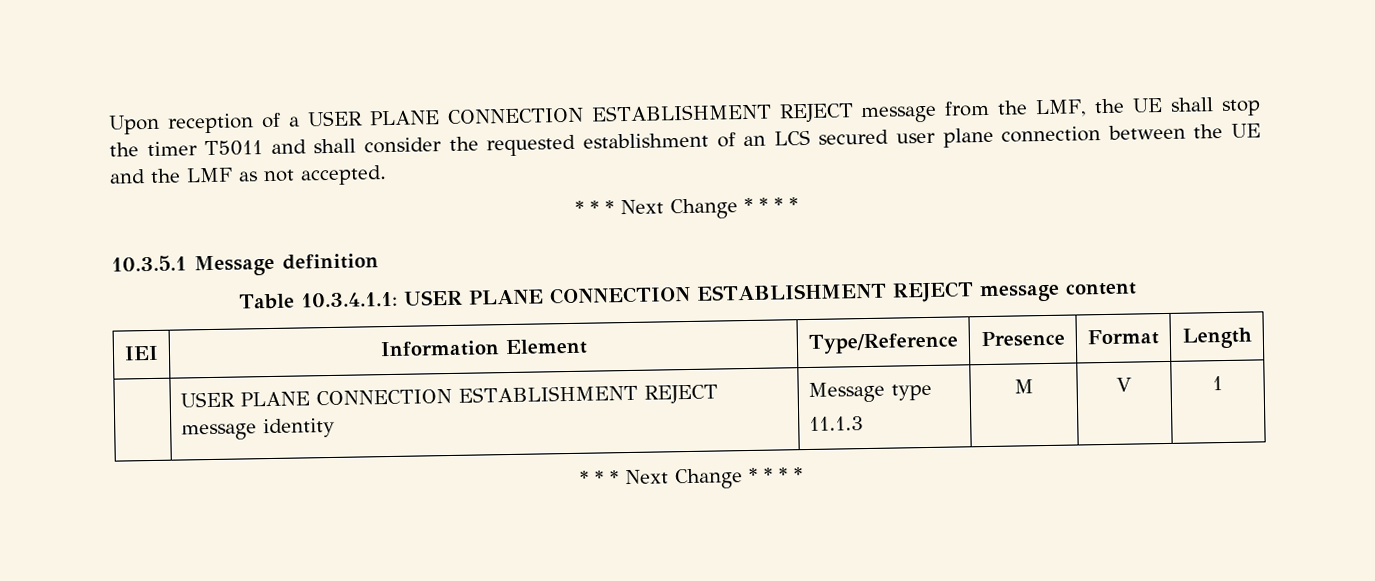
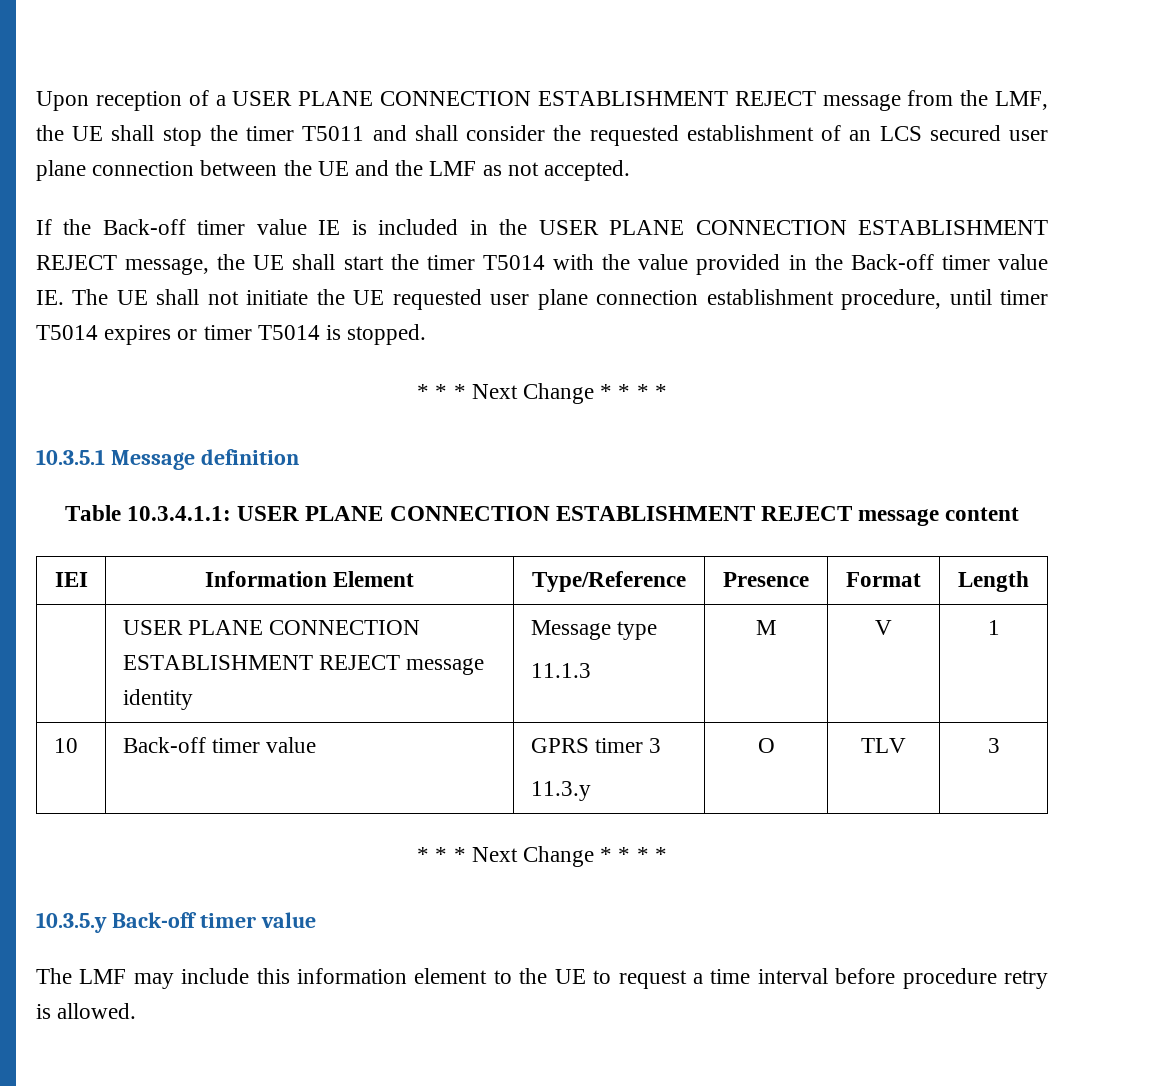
(387, 175) none -> [36,219,1048,235] [36,254,1048,275] [36,289,1048,310] [36,324,427,345] // If the Back-off timer value IE is included in the USER PLANE CONNECTION ESTABLISHMENT REJECT message, the UE shall start the timer T5014 with the value provided in the Back-off timer value IE. The UE shall not initiate the UE requested user plane connection establishment procedure, until timer T5014 expires or timer T5014 is stopped.
[579,467,803,490] // * * * Next Change * * * * -> [53,738,78,753] [122,737,317,753] [530,738,662,753] [530,781,591,801] [757,738,775,753] [861,738,906,753] [987,738,1000,753] [417,846,667,867] [36,912,316,933] [36,968,1048,989] [36,1003,137,1019] // 10 | Back-off timer value | GPRS timer 3 // 11.3.y | O | TLV | 3 // * * * Next Change * * * * // 10.3.5.y Back-off timer value // The LMF may include this information element to the UE to request a time interval before procedure retry is allowed.

